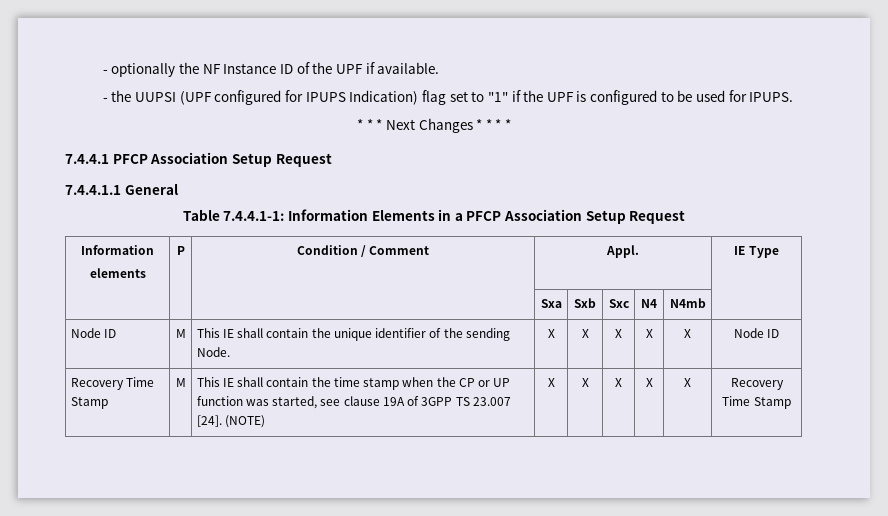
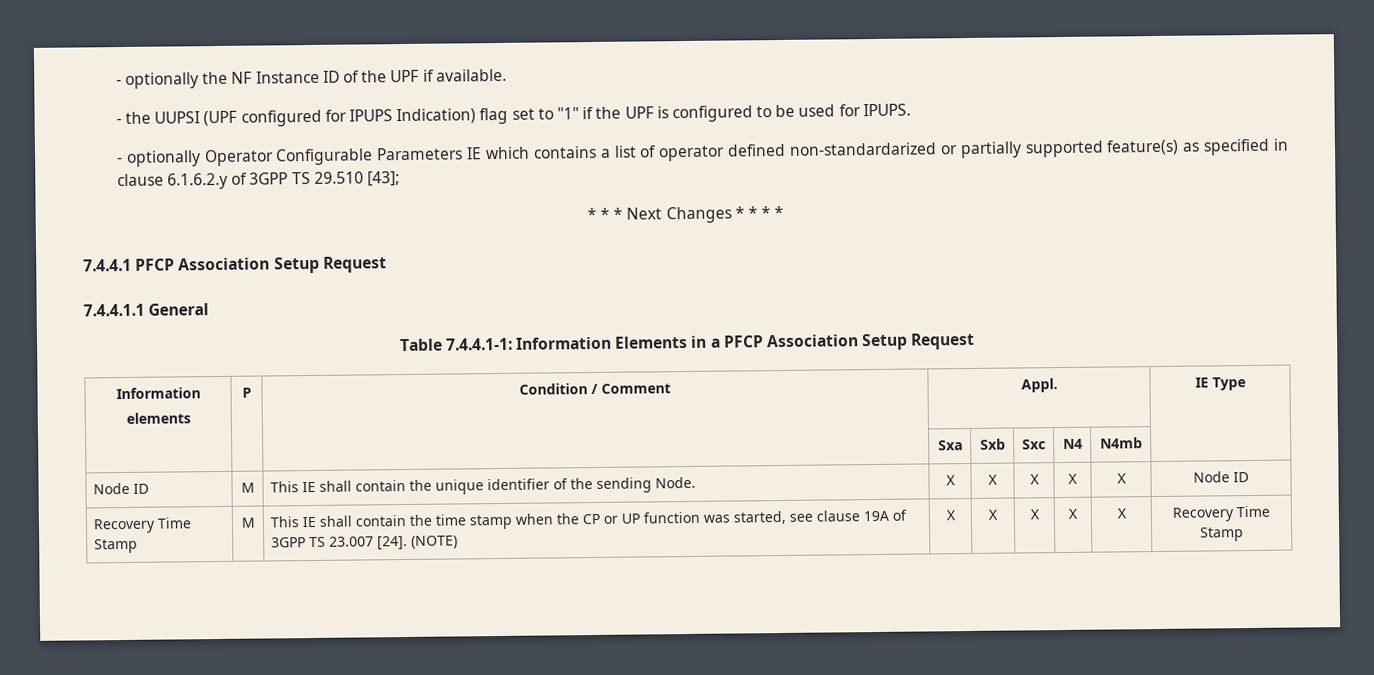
(794, 97) none -> [116,138,1290,167] [116,171,401,190] // - optionally Operator Configurable Parameters IE which contains a list of operator defined non-standardarized or partially supported feature(s) as specified in clause 6.1.6.2.y of 3GPP TS 29.510 [43];

